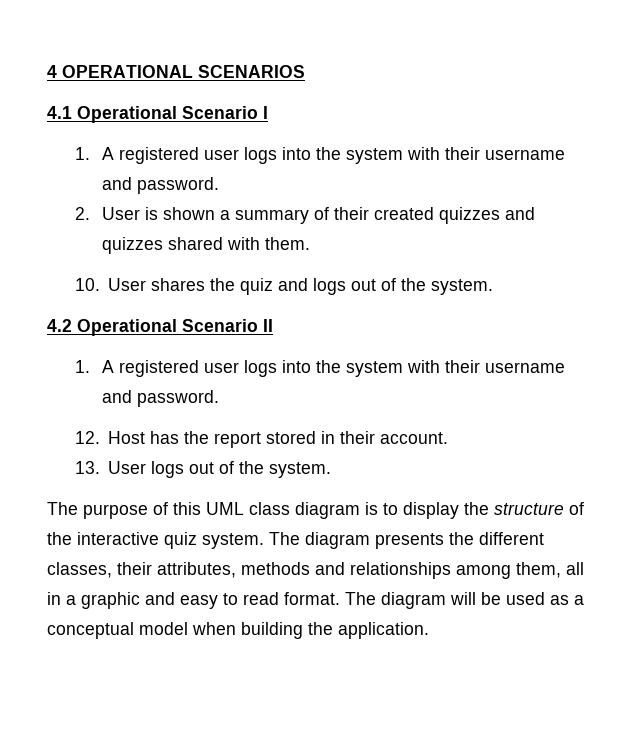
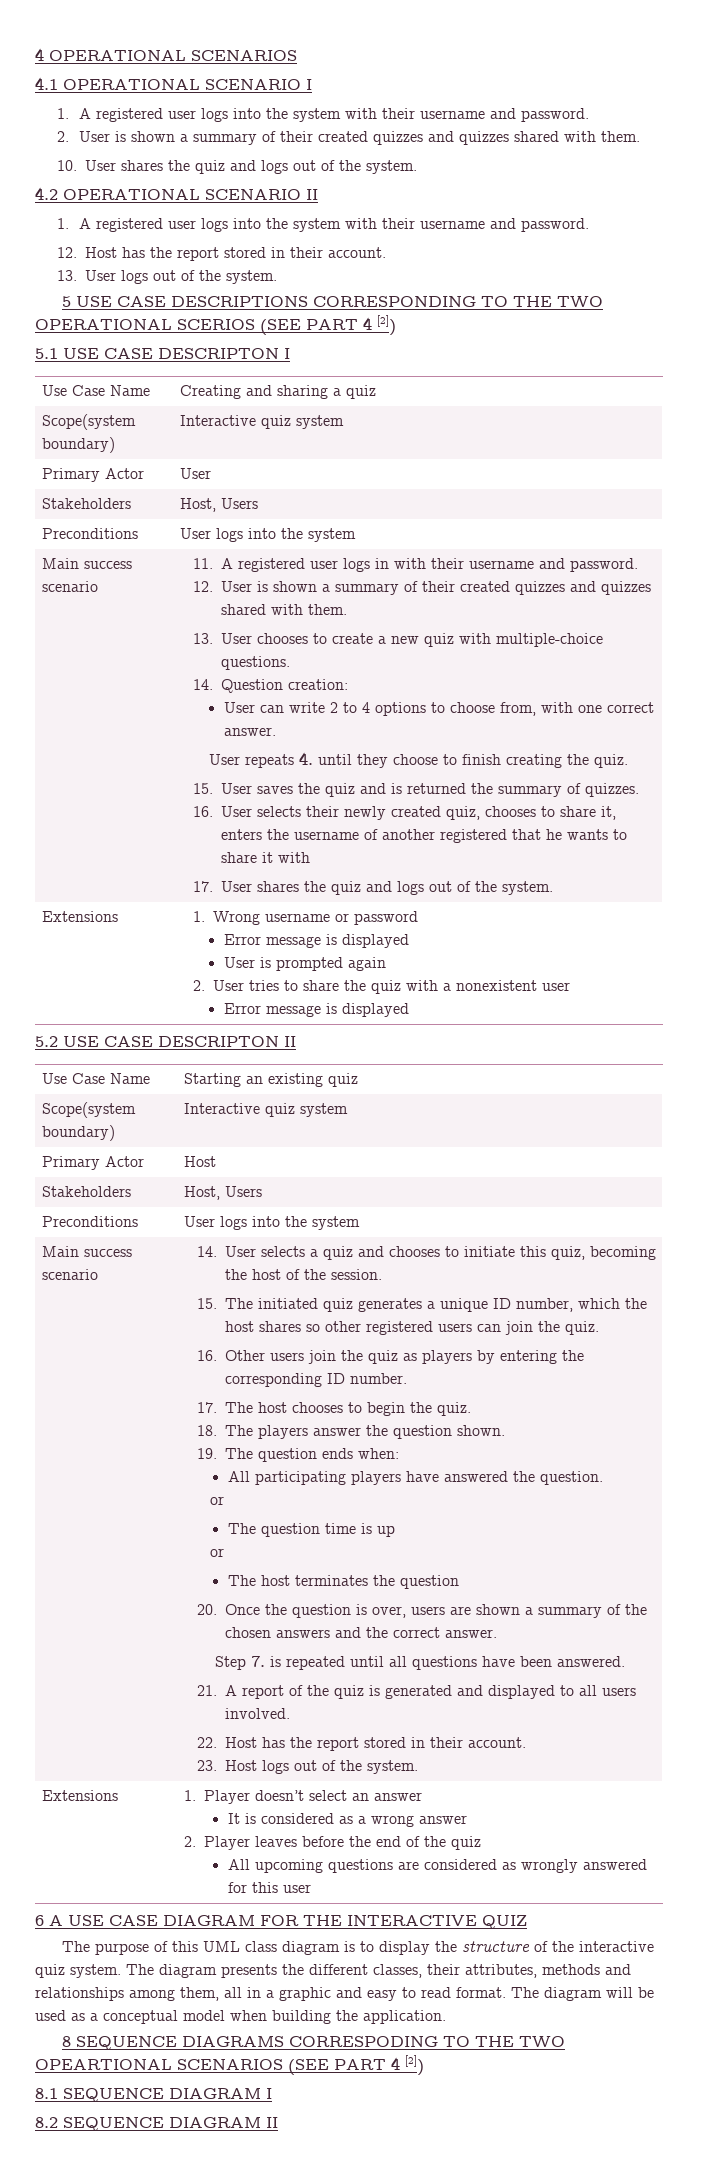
[77,106,258,123] Operational Scenario -> [63,79,301,90] OPERATIONAL SCENARIO
[77,319,258,336] Operational Scenario -> [63,189,301,200] OPERATIONAL SCENARIO
(332, 470) none -> [61,296,603,307] [35,315,396,336] [35,348,290,359] [41,385,150,396] [179,385,376,399] [41,414,136,430] [41,437,115,453] [179,415,344,429] [41,468,144,482] [179,468,211,479] [41,498,131,509] [179,498,258,512] [41,528,138,539] [179,528,356,542] [41,558,132,569] [41,581,98,592] [193,558,639,572] [193,581,652,595] [221,604,348,615] [193,633,604,647] [221,656,291,670] [193,679,349,693] [223,702,654,716] [223,727,276,736] [208,752,628,768] [193,783,640,797] [193,806,617,820] [221,829,628,843] [221,852,311,863] [193,881,554,895] [41,911,118,922] [193,911,419,925] [223,934,409,948] [223,957,386,971] [193,980,571,994] [223,1003,409,1017] [35,1036,296,1047] [41,1073,150,1084] [183,1073,358,1087] [41,1102,136,1118] [41,1125,115,1141] [183,1103,348,1117] [41,1156,144,1170] [183,1156,216,1167] [41,1186,131,1197] [183,1186,262,1200] [41,1216,138,1227] [183,1216,360,1230] [41,1246,132,1257] [41,1269,98,1280] [197,1246,657,1260] [225,1269,383,1280] [197,1298,648,1312] [225,1321,600,1335] [197,1350,585,1364] [225,1373,408,1387] [197,1402,472,1416] [197,1425,506,1439] [197,1448,400,1462] [227,1471,603,1485] [210,1496,225,1505] [227,1523,395,1537] [210,1548,225,1557] [227,1575,459,1589] [197,1604,648,1618] [225,1627,498,1638] [215,1656,625,1670] [197,1685,637,1699] [225,1708,291,1719] [197,1737,527,1751] [197,1760,419,1774] [41,1790,118,1801] [183,1790,422,1804] [227,1813,467,1827] [183,1836,481,1850] [227,1859,647,1873] [227,1882,311,1893] [35,1915,527,1929] // 5 USE CASE DESCRIPTIONS CORRESPONDING TO THE TWO OPERATIONAL SCERIOS (SEE PART 4 [2]) // 5.1 USE CASE DESCRIPTON I // Use Case Name | Creating and sharing a quiz // Scope(system boundary) | Interactive quiz system // Primary Actor | User // Stakeholders | Host, Users // Preconditions | User logs into the system // Main success scenario | 11. A registered user logs in with their username and password. // 12. User is shown a summary of their created quizzes and quizzes shared with them. // 13. User chooses to create a new quiz with multiple-choice questions. // 14. Question creation: // User can write 2 to 4 options to choose from, with one correct answer. // User repeats 4. until they choose to finish creating the quiz. // 15. User saves the quiz and is returned the summary of quizzes. // 16. User selects their newly created quiz, chooses to share it, enters the username of another registered that he wants to share it with // 17. User shares the quiz and logs out of the system. // Extensions | 1. Wrong username or password // Error message is displayed // User is prompted again // 2. User tries to share the quiz with a nonexistent user // Error message is displayed // 5.2 USE CASE DESCRIPTON II // Use Case Name | Starting an existing quiz // Scope(system boundary) | Interactive quiz system // Primary Actor | Host // Stakeholders | Host, Users // Preconditions | User logs into the system // Main success scenario | 14. User selects a quiz and chooses to initiate this quiz, becoming the host of the session. // 15. The initiated quiz generates a unique ID number, which the host shares so other registered users can join the quiz. // 16. Other users join the quiz as players by entering the corresponding ID number. // 17. The host chooses to begin the quiz. // 18. The players answer the question shown. // 19. The question ends when: // All participating players have answered the question. // or // The question time is up // or // The host terminates the question // 20. Once the question is over, users are shown a summary of the chosen answers and the correct answer. // Step 7. is repeated until all questions have been answered. // 21. A report of the quiz is generated and displayed to all users involved. // 22. Host has the report stored in their account. // 23. Host logs out of the system. // Extensions | 1. Player doesn’t select an answer // It is considered as a wrong answer // 2. Player leaves before the end of the quiz // All upcoming questions are considered as wrongly answered for this user // 6 A USE CASE DIAGRAM FOR THE INTERACTIVE QUIZ
(429, 630) none -> [61,2036,565,2050] [35,2055,424,2076] [35,2088,272,2102] [35,2117,278,2131] // 8 SEQUENCE DIAGRAMS CORRESPODING TO THE TWO OPEARTIONAL SCENARIOS (SEE PART 4 [2]) // 8.1 SEQUENCE DIAGRAM I // 8.2 SEQUENCE DIAGRAM II

